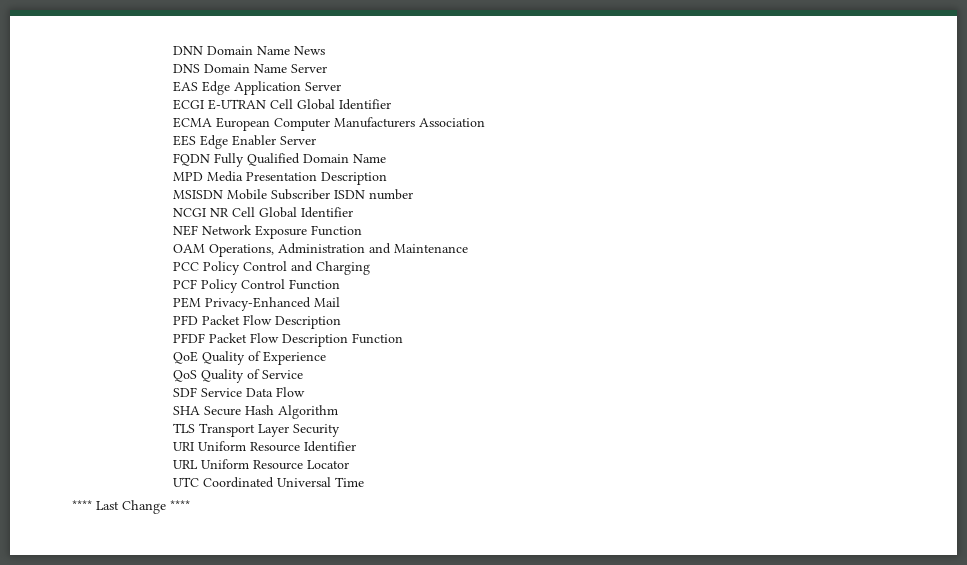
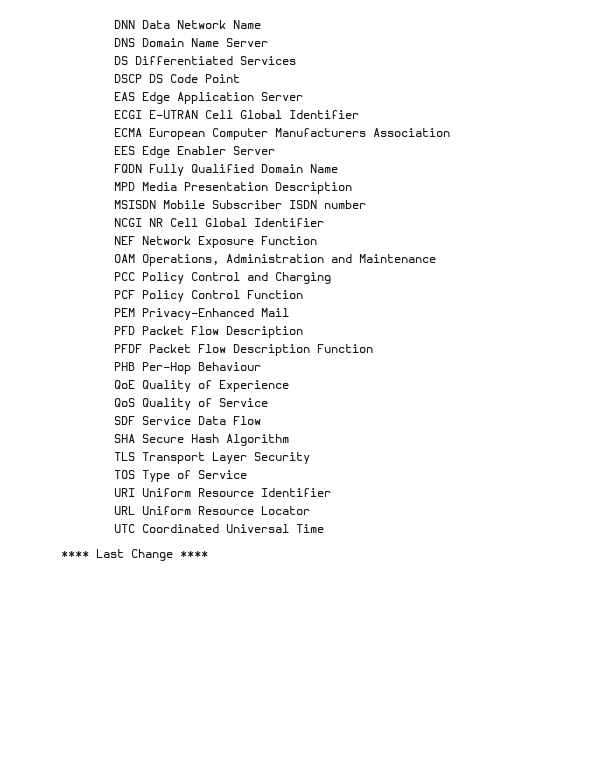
[207,46,326,55] Domain Name News -> [142,20,262,29] Data Network Name
(328, 68) none -> [114,56,297,65] [114,74,241,83] // DS Differentiated Services // DSCP DS Code Point
(404, 338) none -> [114,362,262,374] // PHB Per-Hop Behaviour
(341, 430) none -> [114,470,248,482] // TOS Type of Service

